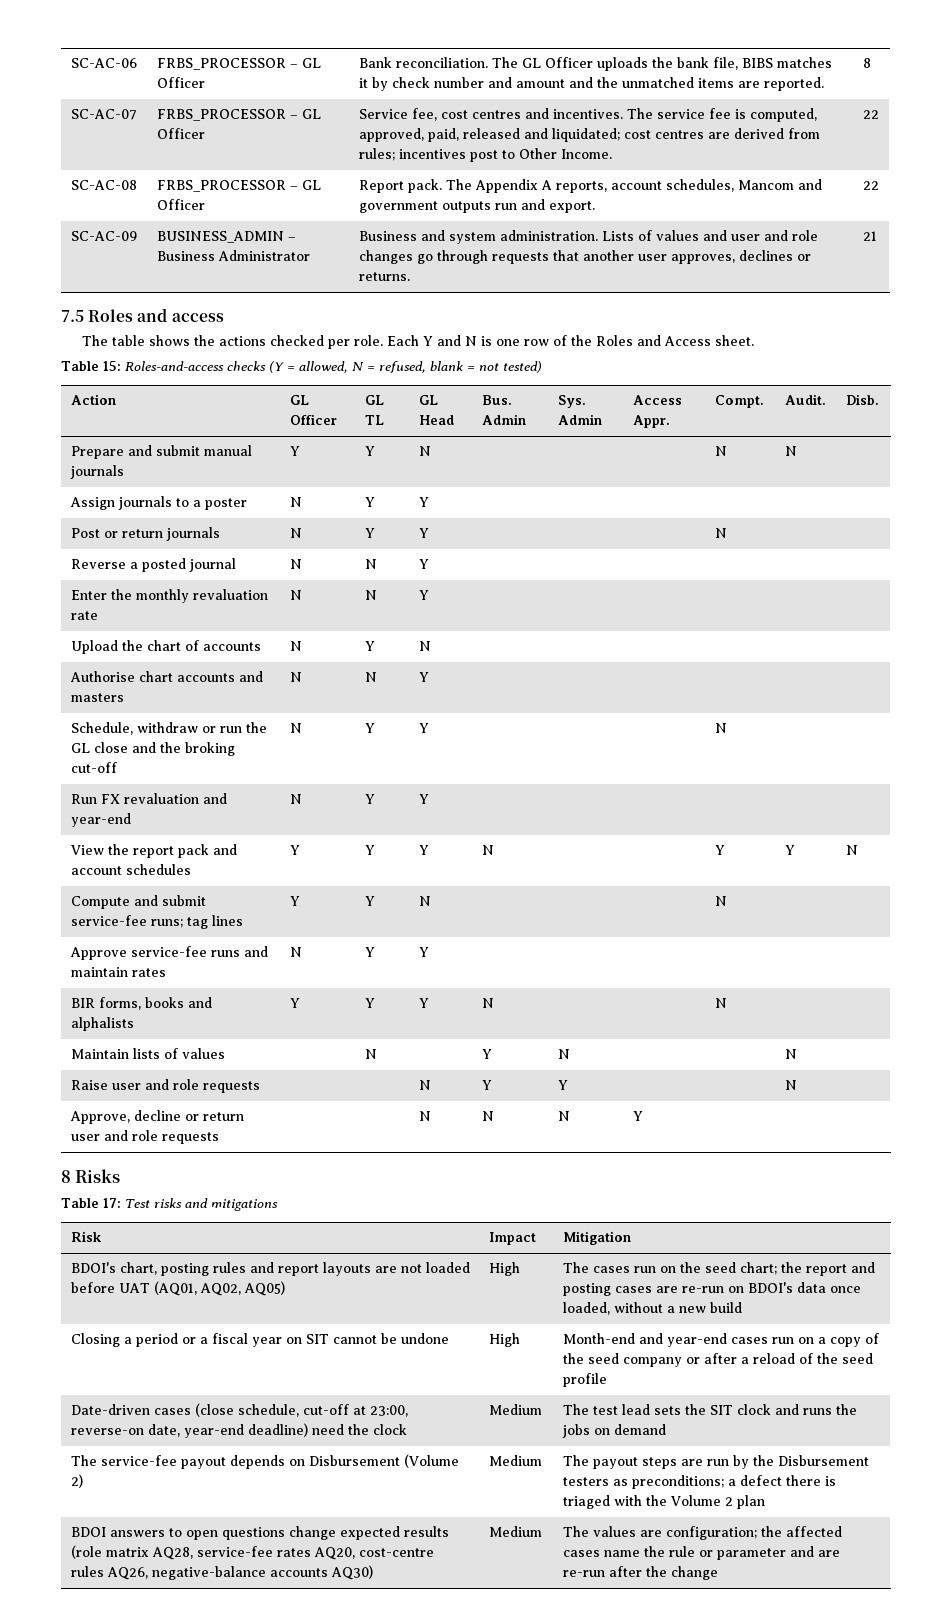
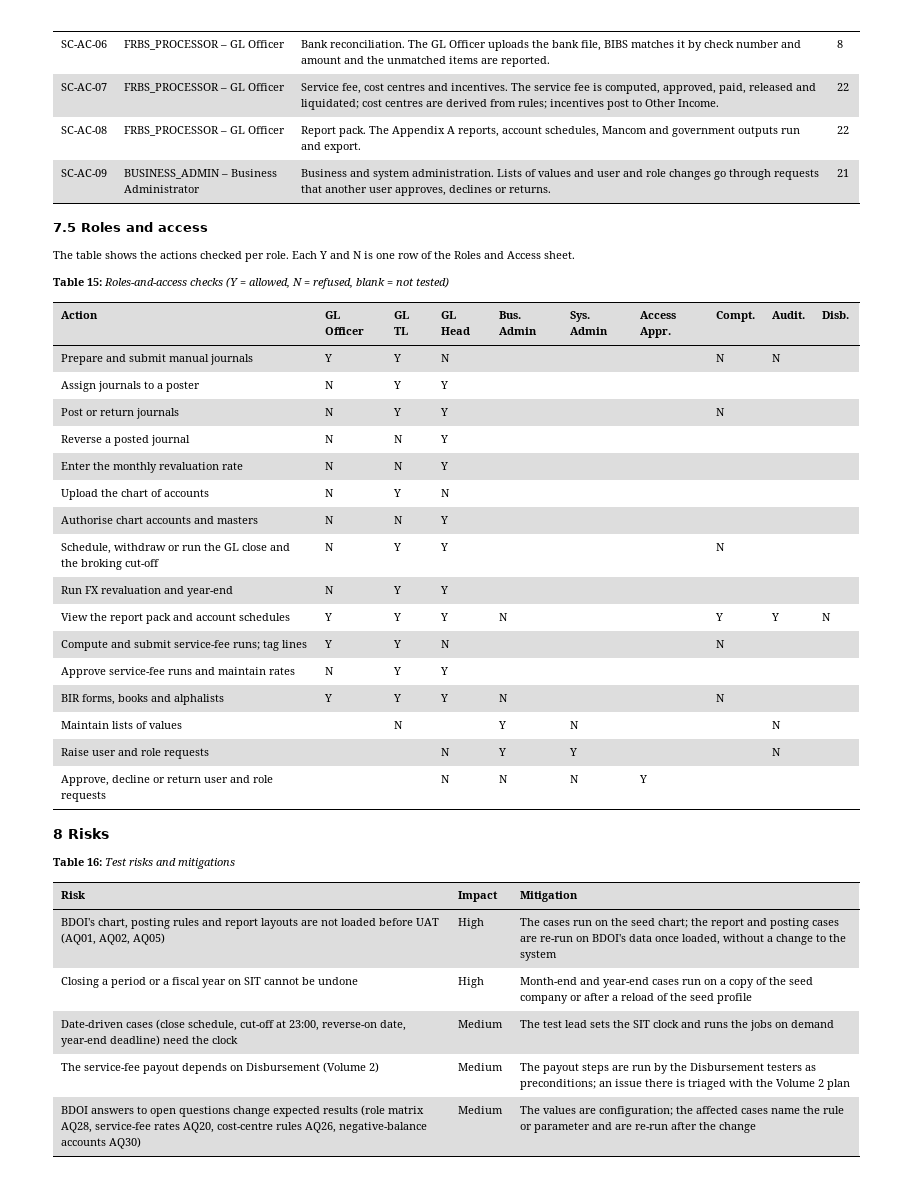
[102,1198,121,1208] 17: -> [87,858,102,866] 16:
[678,1302,742,1313] new build -> [776,934,847,945] [520,950,558,961] change to the system
[727,1475,782,1486] a defect -> [599,1079,643,1087] an issue

